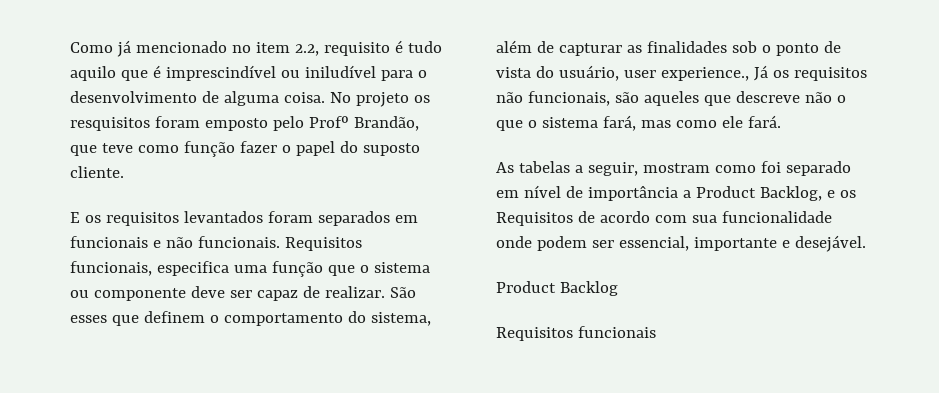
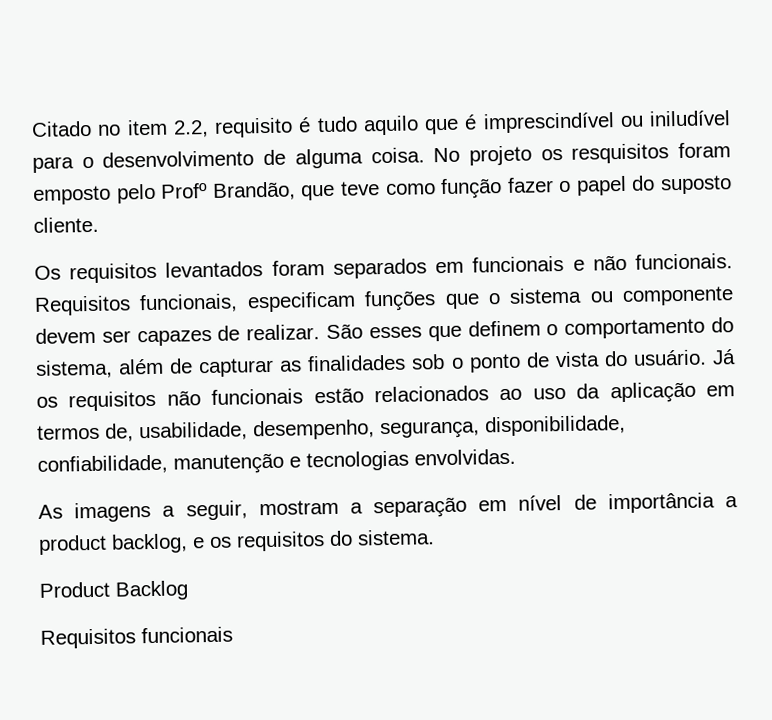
[70,40,227,57] Como já mencionado -> [31,120,92,137] Citado
[70,212,101,223] E os -> [34,265,61,280] Os
[156,261,323,277] especifica uma função -> [246,290,437,313] especificam funções
[190,286,298,301] deve ser capaz -> [35,327,212,347] devem ser capazes
[558,65,749,81] usuário, user experience., -> [632,349,707,366] usuário.
[527,91,846,106] [496,115,781,131] funcionais, são aqueles que descreve não o que o sistema fará, mas como ele fará. -> [211,381,735,405] [37,414,626,442] [37,448,516,475] funcionais estão relacionados ao uso da aplicação em termos de, usabilidade, desempenho, segurança, disponibilidade, confiabilidade, manutenção e tecnologias envolvidas.
[518,161,570,173] tabelas -> [74,501,152,523] imagens
[714,161,851,176] como foi separado -> [349,496,468,519] a separação
[695,186,856,201] [496,211,832,226] [496,235,866,252] Product Backlog, e os Requisitos de acordo com sua funcionalidade onde podem ser essencial, importante e desejável. -> [38,529,435,555] product backlog, e os requisitos do sistema.

